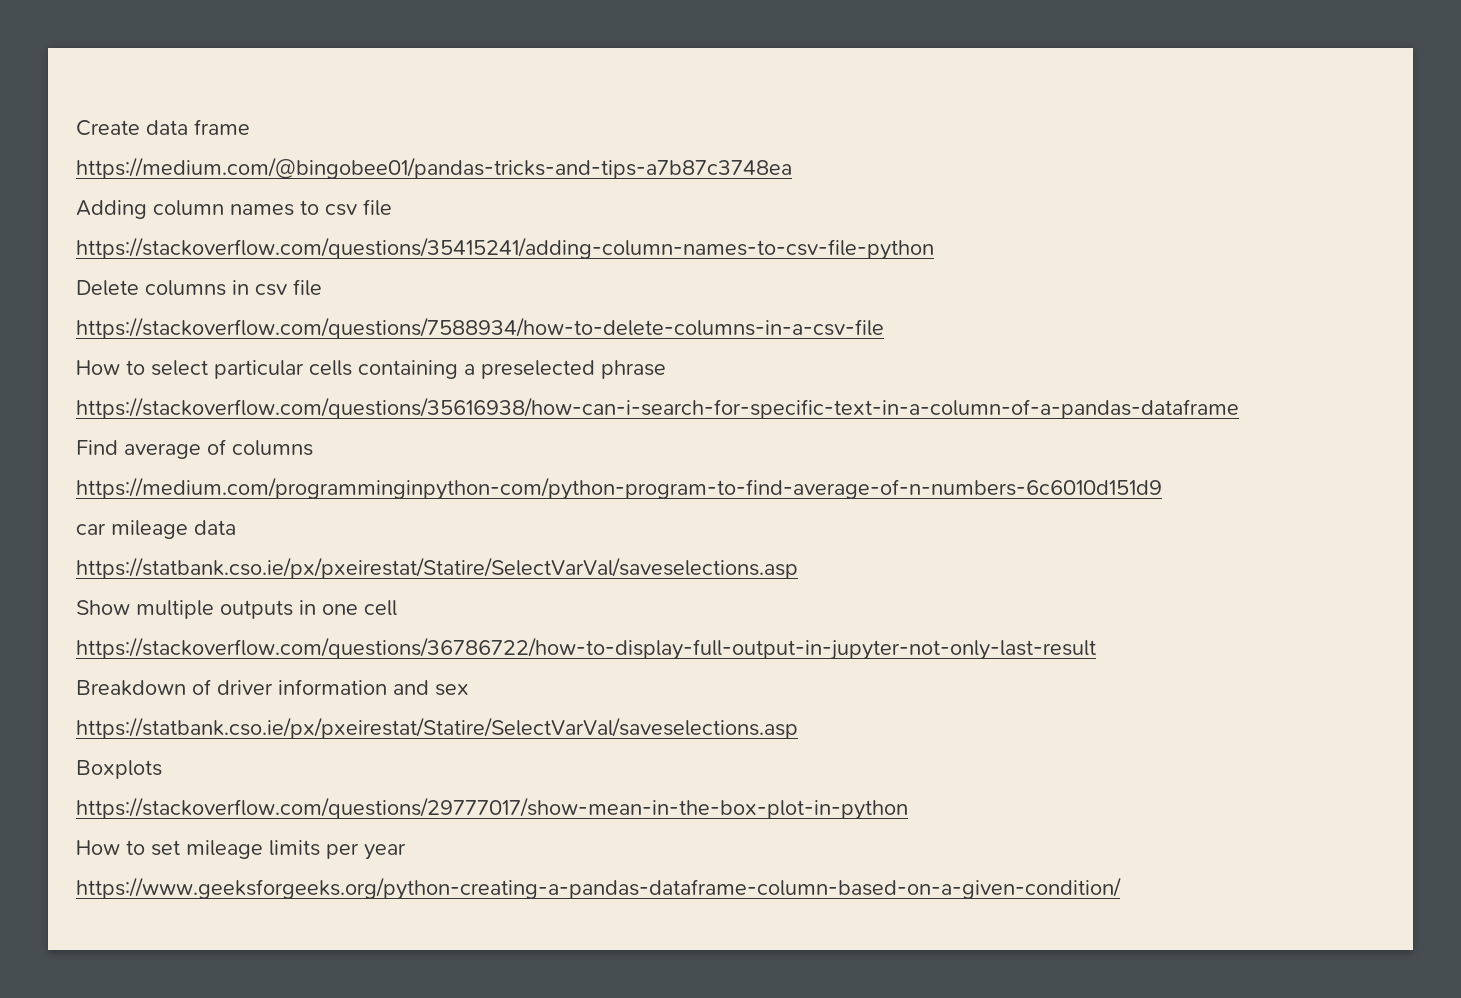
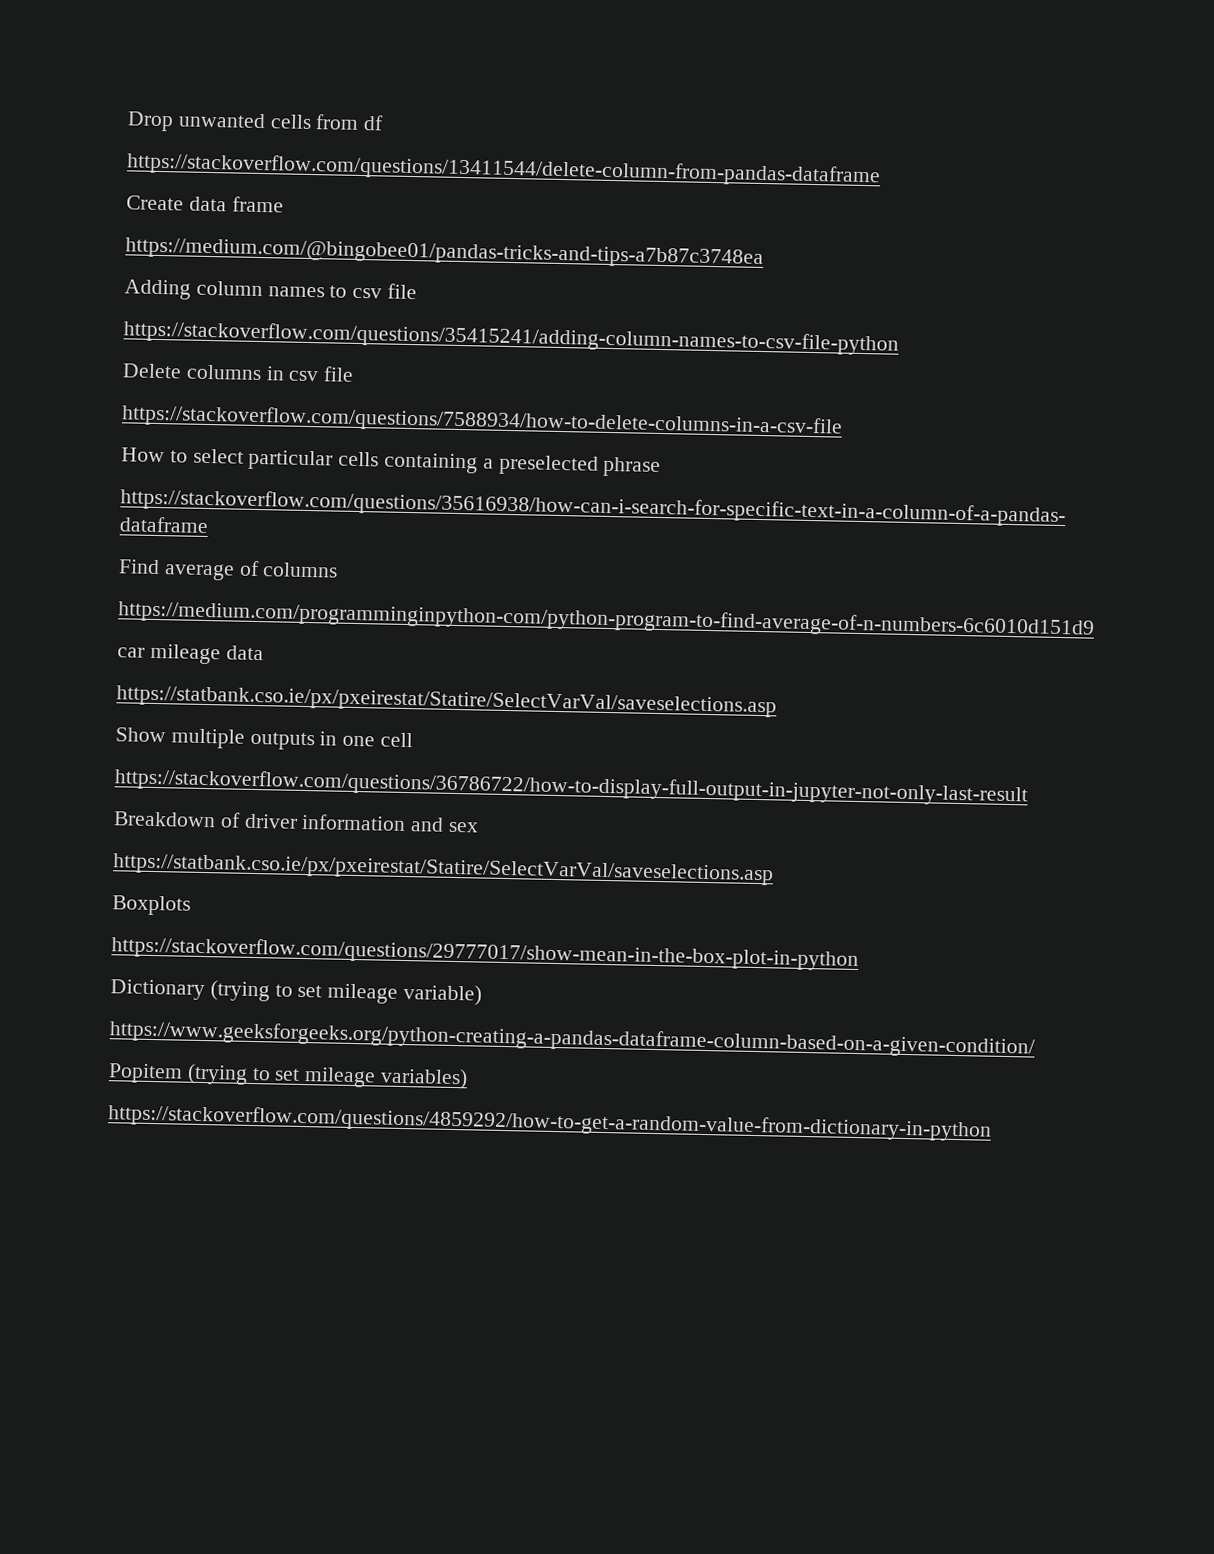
(76, 128) none -> [127,111,385,132] [126,152,881,188] Drop unwanted cells from df // https://stackoverflow.com/questions/13411544/delete-column-from-pandas-dataframe //
[76,840,406,860] [76,877,1121,900] How to set mileage limits per year // https://www.geeksforgeeks.org/python-creating-a-pandas-dataframe-column-based-on-a-given-condition/ -> [110,979,483,1006] [109,1020,1035,1059] [108,1063,469,1090] [107,1104,992,1142] Dictionary (trying to set mileage variable) // https://www.geeksforgeeks.org/python-creating-a-pandas-dataframe-column-based-on-a-given-condition/ // Popitem (trying to set mileage variables) // https://stackoverflow.com/questions/4859292/how-to-get-a-random-value-from-dictionary-in-python

